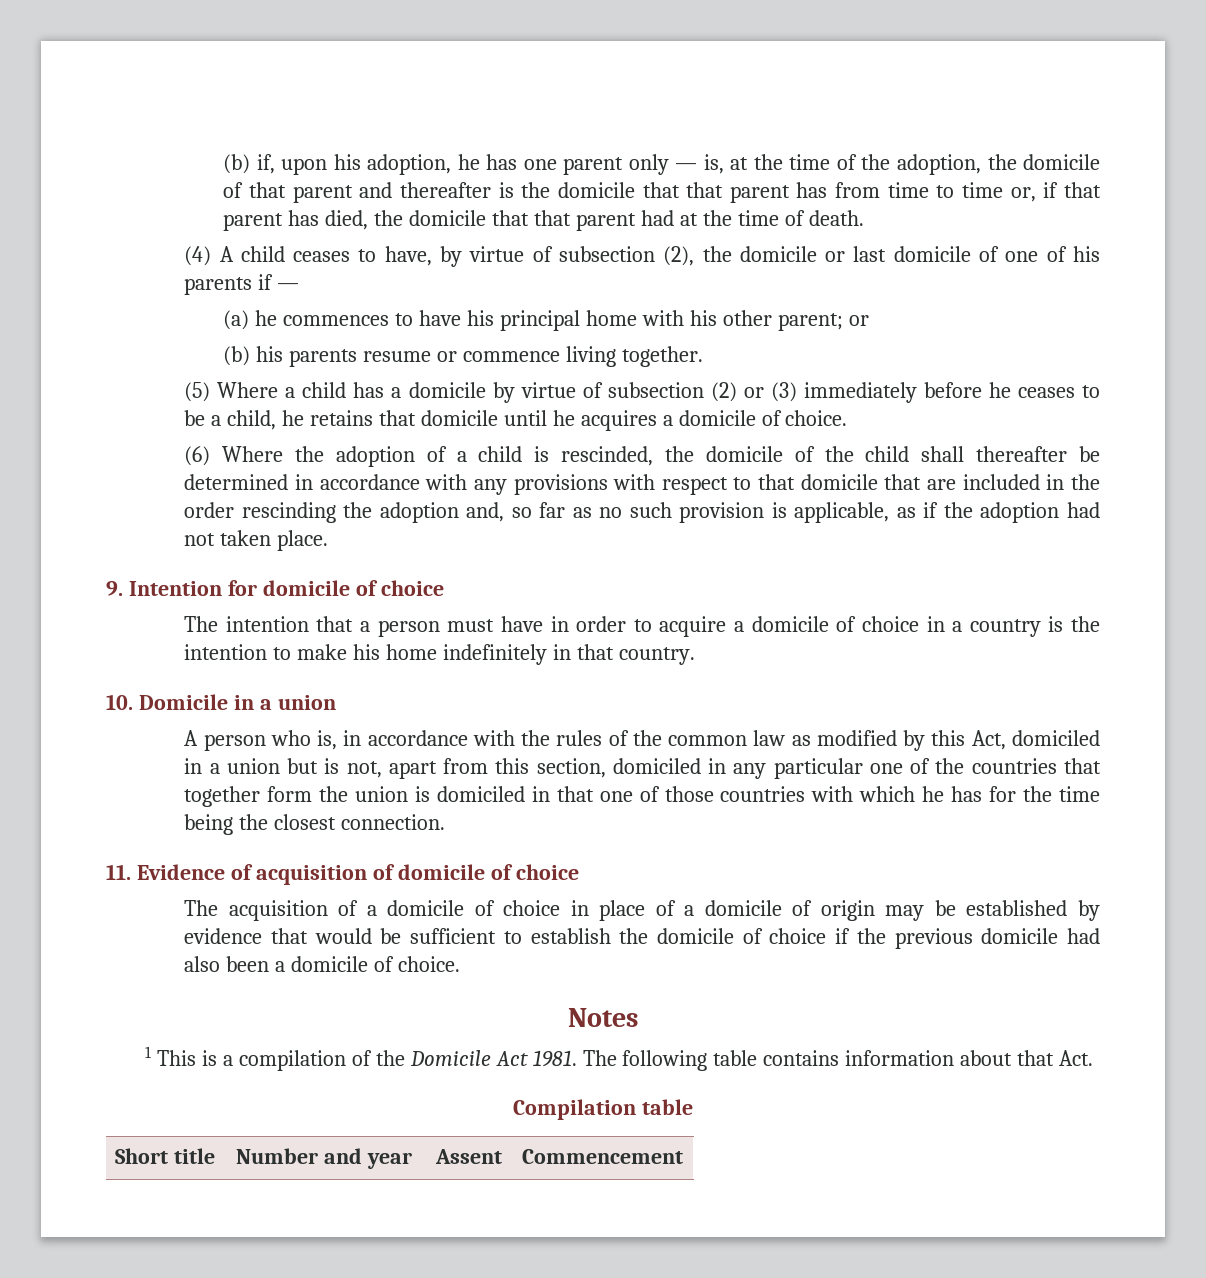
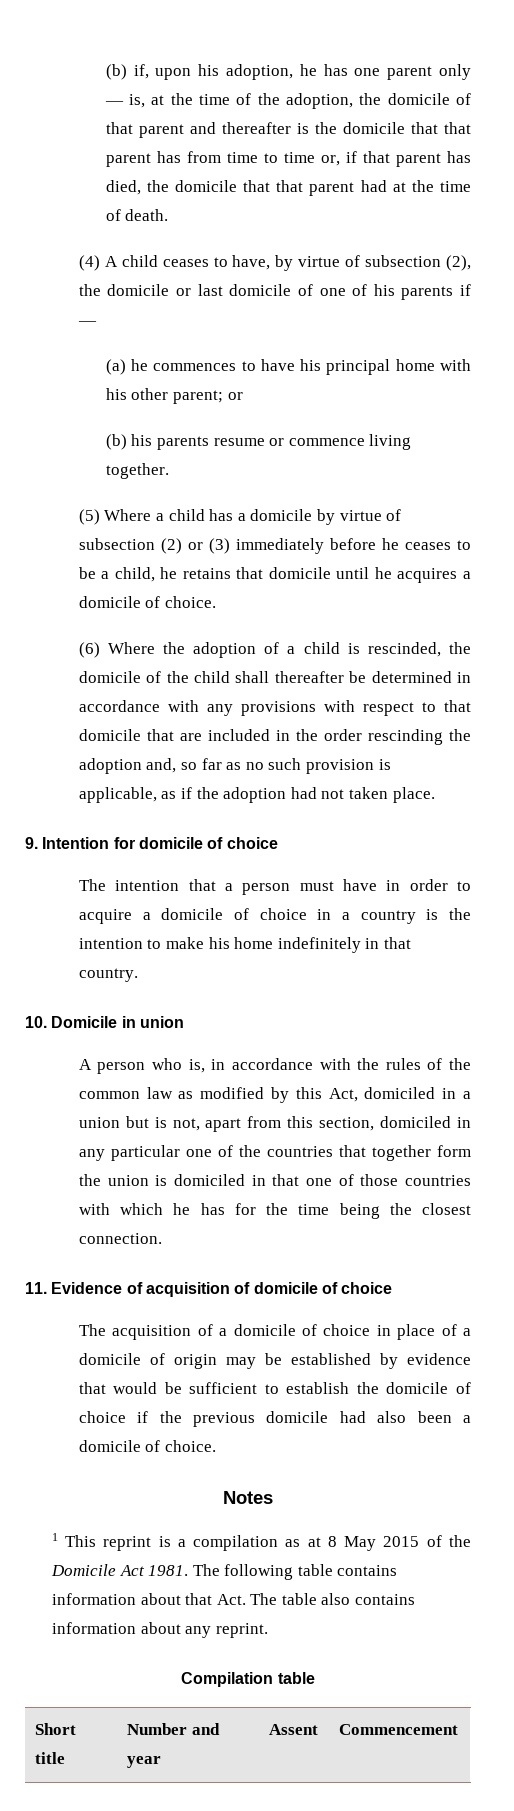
[259,699,272,710] a -> (136, 1022) none
(197, 1058) none -> [103,1536,152,1551] reprint
(346, 1060) none -> [285,1536,420,1551] as at 8 May 2015
(1094, 1058) none -> [250,1593,416,1605] [51,1622,268,1638] The table also contains information about any reprint.

